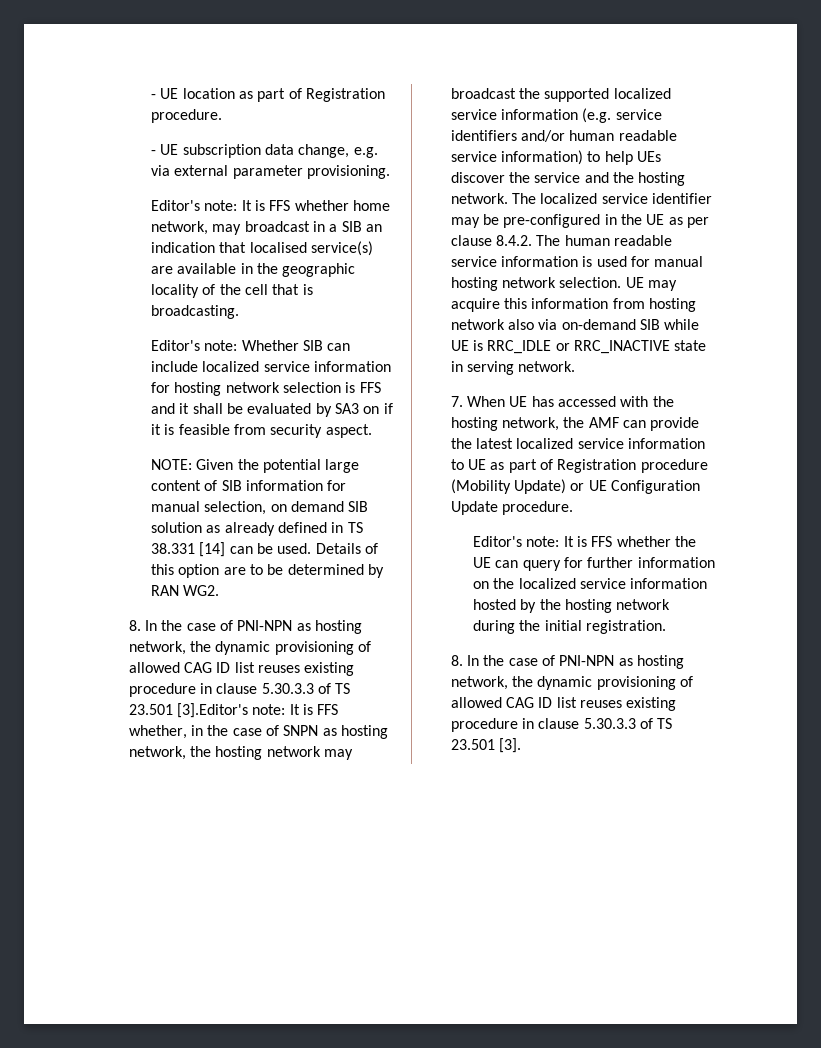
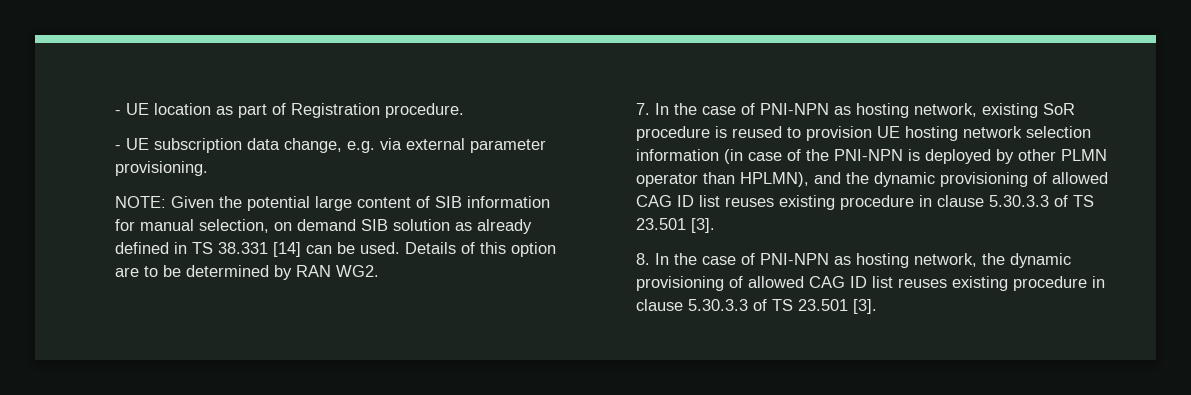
[151,200,391,211] [151,221,383,235] [151,241,374,256] [151,263,356,277] [151,284,313,298] [151,305,240,319] [151,340,351,351] [151,361,392,372] [151,382,381,396] [151,403,393,417] [151,424,372,438] // Editor's note: It is FFS whether home network, may broadcast in a SIB an indication that localised service(s) are available in the geographic locality of the cell that is broadcasting. // Editor's note: Whether SIB can include localized service information for hosting network selection is FFS and it shall be evaluated by SA3 on if it is feasible from security aspect. -> (209, 168) none
[128,620,362,634] [128,641,186,655] 8. In the case of PNI-NPN as hosting network, -> [636,103,1076,118] [636,126,1092,141] [636,149,1108,164] [636,172,842,187] 7. In the case of PNI-NPN as hosting network, existing SoR procedure is reused to provision UE hosting network selection information (in case of the PNI-NPN is deployed by other PLMN operator than HPLMN), and
[176,703,339,718] [128,725,388,739] [128,746,353,760] [450,88,671,102] [450,108,662,123] [450,130,677,142] [450,150,661,165] [450,172,686,186] [450,193,712,204] [450,214,709,228] [450,235,672,246] [450,256,704,267] [450,277,677,291] [450,298,696,312] [450,319,700,330] [450,340,707,354] [450,361,576,375] [450,396,674,407] [450,417,700,431] [450,438,705,449] [450,459,708,473] [450,479,700,494] [450,501,573,515] [473,536,697,547] [473,557,715,571] [473,578,708,589] [473,599,671,613] [473,620,667,634] [3].Editor's note: It is FFS whether, in the case of SNPN as hosting network, the hosting network may broadcast the supported localized service information (e.g. service identifiers and/or human readable service information) to help UEs discover the service and the hosting network. The localized service identifier may be pre-configured in the UE as per clause 8.4.2. The human readable service information is used for manual hosting network selection. UE may acquire this information from hosting network also via on-demand SIB while UE is RRC_IDLE or RRC_INACTIVE state in serving network. // 7. When UE has accessed with the hosting network, the AMF can provide the latest localized service information to UE as part of Registration procedure (Mobility Update) or UE Configuration Update procedure. // Editor's note: It is FFS whether the UE can query for further information on the localized service information hosted by the hosting network during the initial registration. -> [691,218,716,233] [3].

